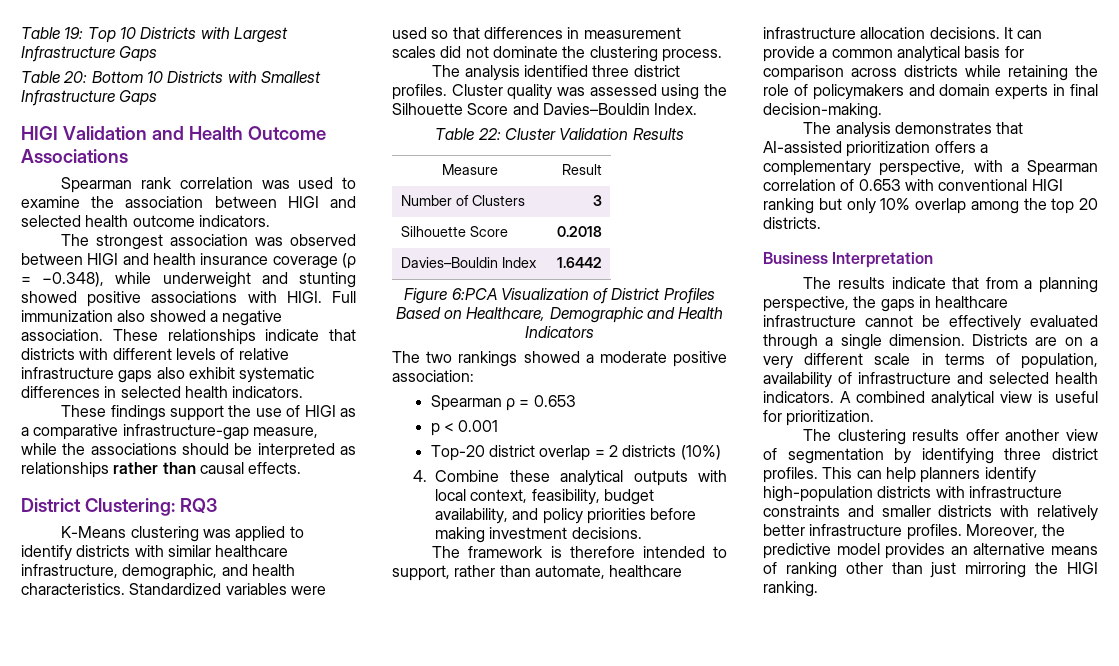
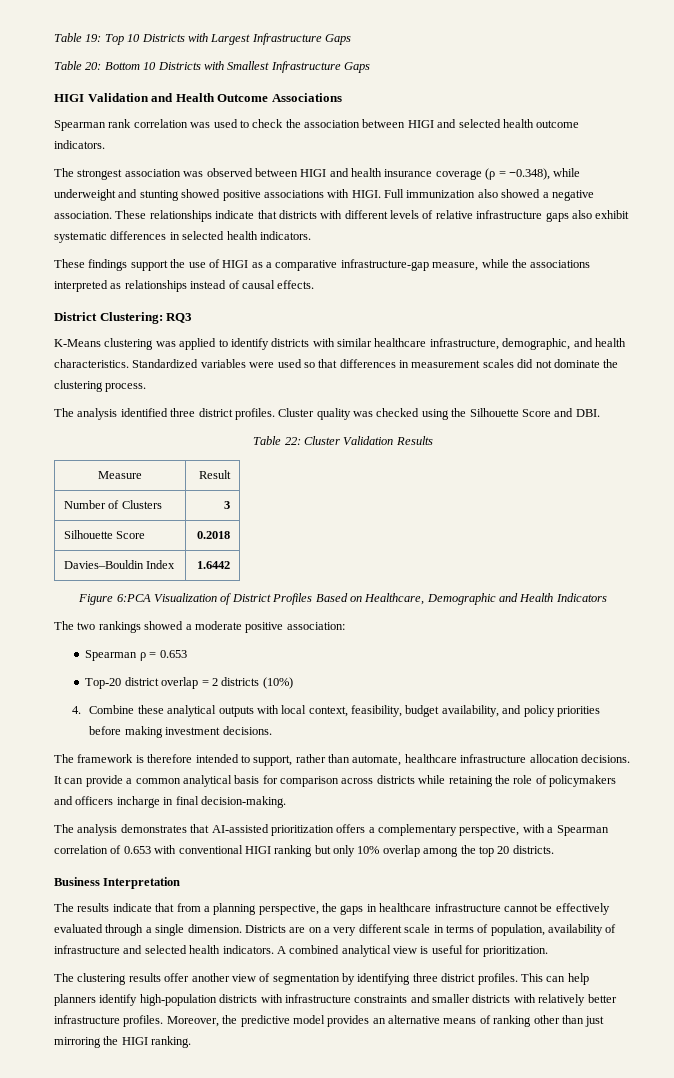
[21,196,80,208] examine -> [252,119,284,128] check
[182,443,253,455] should be -> (591, 264) none
[113,462,196,474] rather than -> [190,280,240,289] instead of
[589,84,657,96] assessed -> [376,408,420,417] checked
[542,103,698,115] Davies–Bouldin Index. -> [575,409,600,417] DBI.
[430,420,499,436] // p < 0.001 -> (187, 654) none
[939,84,1049,100] domain experts -> [75,796,160,808] officers incharge

